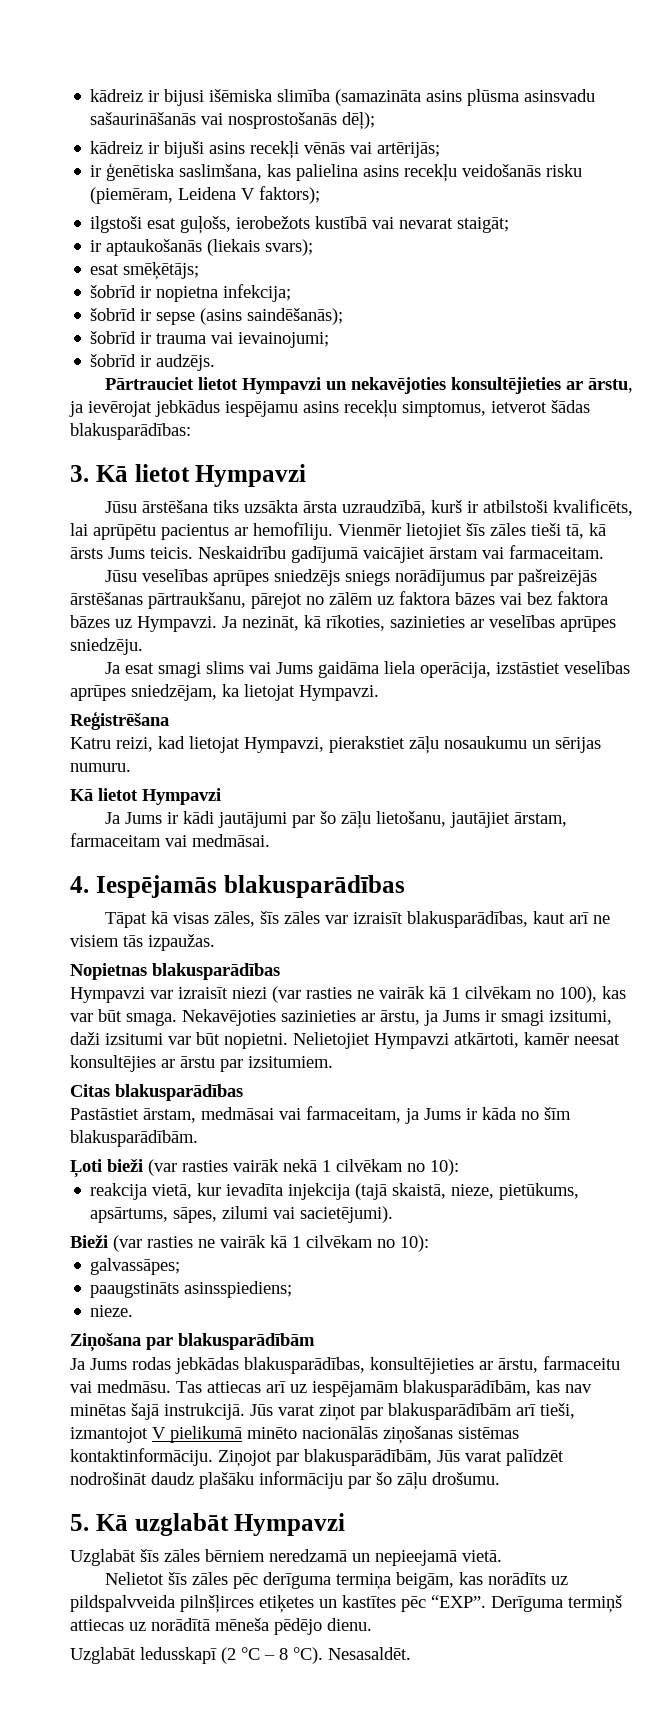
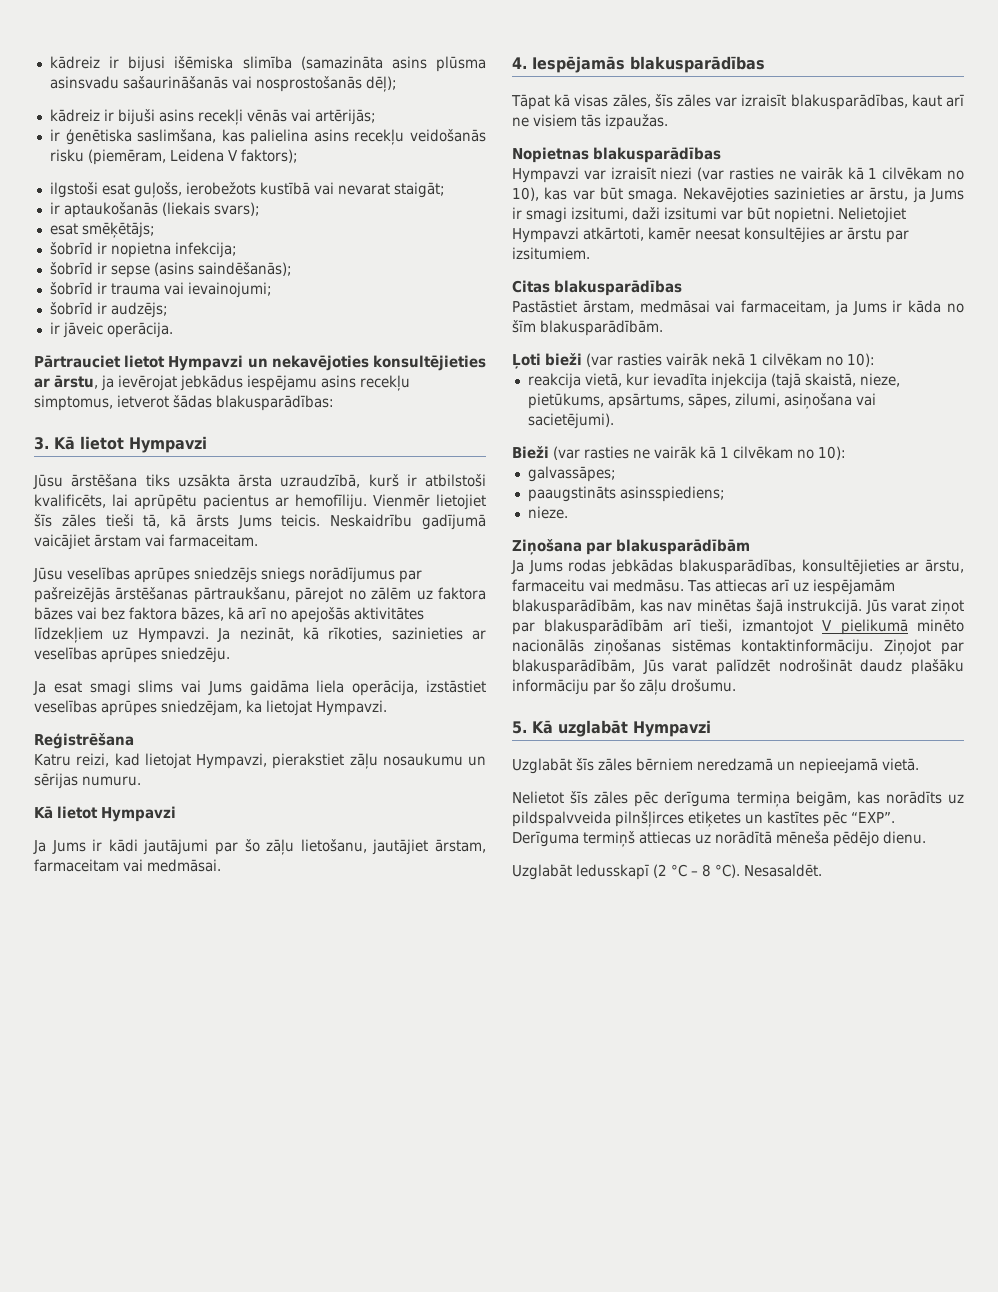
[156,354,216,371] audzējs. -> [110,302,168,318] [49,322,173,338] audzējs; // ir jāveic operācija.
[70,615,110,628] bāzes -> [181,607,424,623] [34,627,103,643] bāzes, kā arī no apejošās aktivitātes līdzekļiem
[559,986,597,1003] 100), -> [512,187,539,201] 10),
[222,1206,269,1219] zilumi -> [734,393,852,409] zilumi, asiņošana

